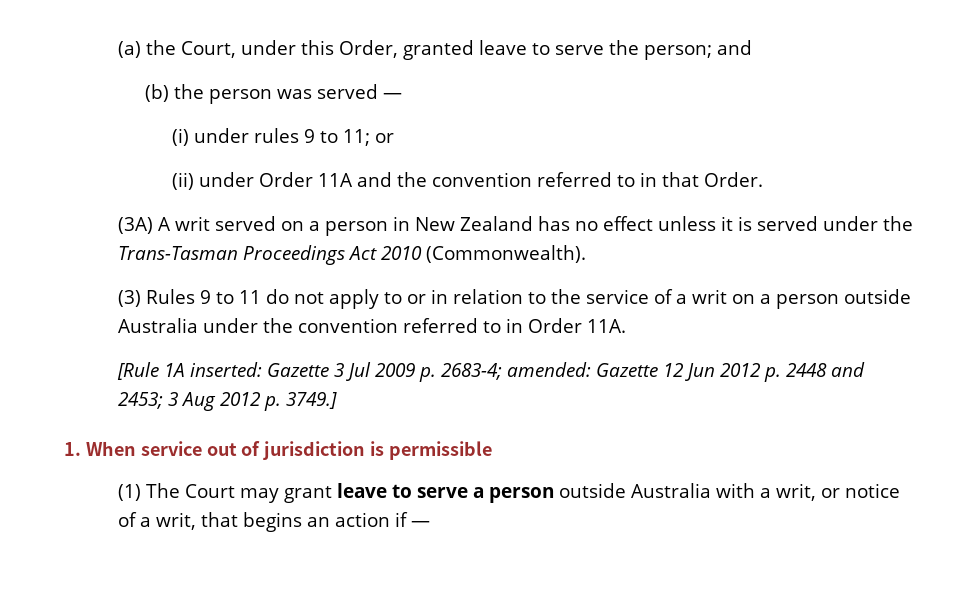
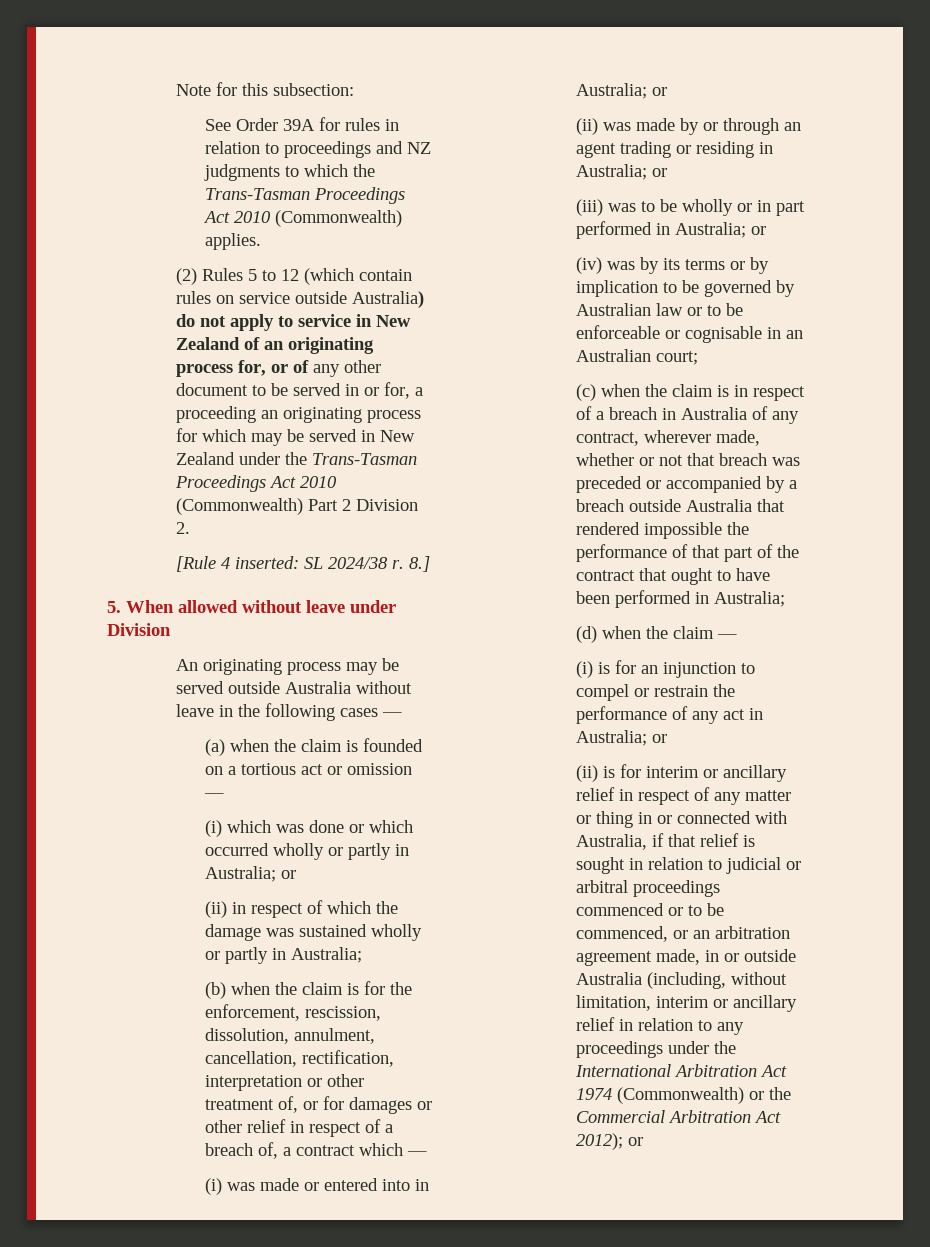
[118,40,753,60] [145,84,403,104] [172,128,395,146] [172,172,764,190] [118,216,819,236] (a) the Court, under this Order, granted leave to serve the person; and // (b) the person was served — // (i) under rules 9 to 11; or // (ii) under Order 11A and the convention referred to in that Order. // (3A) A writ served on a person in New Zealand has no effect unless it is served -> [175,82,354,96] [204,117,399,131] [204,141,431,158] [203,164,375,181] [204,187,405,204] [202,210,402,227] [204,233,261,250] [175,268,412,285] [175,291,424,308] [175,314,411,331] [175,337,374,354] [175,360,381,377] [175,382,423,399] [175,406,421,423] [175,428,415,446] [175,452,235,465] Note for this subsection: // See Order 39A for rules in relation to proceedings and NZ judgments to which the Trans-Tasman Proceedings Act 2010 (Commonwealth) applies. // (2) Rules 5 to 12 (which contain rules on service outside Australia) do not apply to service in New Zealand of an originating process for, or of any other document to be served in or for, a proceeding an originating process for which may be served in New Zealand
[426,245,587,263] [118,289,912,309] [118,318,627,333] [117,362,866,382] [118,392,338,411] [64,441,493,460] [118,483,901,503] [118,512,431,532] (Commonwealth). // (3) Rules 9 to 11 do not apply to or in relation to the service of a writ on a person outside Australia under the convention referred to in Order 11A. // [Rule 1A inserted: Gazette 3 Jul 2009 p. 2683-4; amended: Gazette 12 Jun 2012 p. 2448 and 2453; 3 Aug 2012 p. 3749.] // 1. When service out of jurisdiction is permissible // (1) The Court may grant leave to serve a person outside Australia with a writ, or notice of a writ, that begins an action if — -> [175,498,418,515] [175,522,190,534] [175,556,430,572] [107,600,396,613] [107,623,171,636] [175,658,399,675] [175,681,412,694] [175,703,402,721] [204,738,423,756] [204,763,412,775] [203,793,224,798] [204,820,413,837] [204,843,409,860] [204,866,296,882] [204,900,398,918] [204,924,422,941] [204,947,362,964] [204,981,412,999] [204,1004,381,1021] [204,1028,375,1044] [204,1050,394,1067] [204,1074,364,1091] [204,1096,432,1114] [204,1119,393,1137] [204,1142,427,1159] [204,1178,429,1195] [575,83,667,99] [575,118,801,135] [575,141,773,158] [575,164,667,180] [575,199,805,216] [575,221,766,239] [575,257,769,274] [575,280,795,297] [575,303,743,316] [575,325,803,343] [575,349,698,365] [575,384,805,401] [575,406,799,424] [575,430,760,446] [575,453,800,466] [575,476,797,493] [575,499,785,512] [575,522,749,539] [575,544,799,562] [575,568,770,585] [575,590,785,608] [575,626,737,643] [575,660,755,678] [575,684,735,701] [575,706,763,724] [575,730,667,746] [575,764,787,782] [575,787,791,805] [575,811,787,828] [575,833,755,850] [575,857,801,874] [575,880,720,897] [575,903,724,916] [575,926,790,942] [575,949,796,966] [575,972,787,989] [575,995,797,1012] [575,1017,744,1035] [575,1041,736,1058] [574,1064,787,1077] [575,1087,791,1104] [575,1110,781,1123] [575,1133,643,1150] (Commonwealth) Part 2 Division 2. // [Rule 4 inserted: SL 2024/38 r. 8.] // 5. When allowed without leave under Division // An originating process may be served outside Australia without leave in the following cases — // (a) when the claim is founded on a tortious act or omission — // (i) which was done or which occurred wholly or partly in Australia; or // (ii) in respect of which the damage was sustained wholly or partly in Australia; // (b) when the claim is for the enforcement, rescission, dissolution, annulment, cancellation, rectification, interpretation or other treatment of, or for damages or other relief in respect of a breach of, a contract which — // (i) was made or entered into in Australia; or // (ii) was made by or through an agent trading or residing in Australia; or // (iii) was to be wholly or in part performed in Australia; or // (iv) was by its terms or by implication to be governed by Australian law or to be enforceable or cognisable in an Australian court; // (c) when the claim is in respect of a breach in Australia of any contract, wherever made, whether or not that breach was preceded or accompanied by a breach outside Australia that rendered impossible the performance of that part of the contract that ought to have been performed in Australia; // (d) when the claim — // (i) is for an injunction to compel or restrain the performance of any act in Australia; or // (ii) is for interim or ancillary relief in respect of any matter or thing in or connected with Australia, if that relief is sought in relation to judicial or arbitral proceedings commenced or to be commenced, or an arbitration agreement made, in or outside Australia (including, without limitation, interim or ancillary relief in relation to any proceedings under the International Arbitration Act 1974 (Commonwealth) or the Commercial Arbitration Act 2012); or

